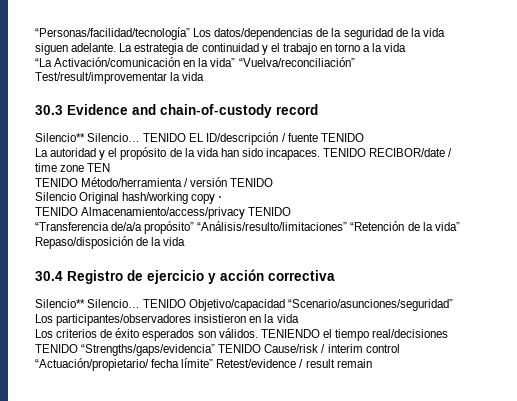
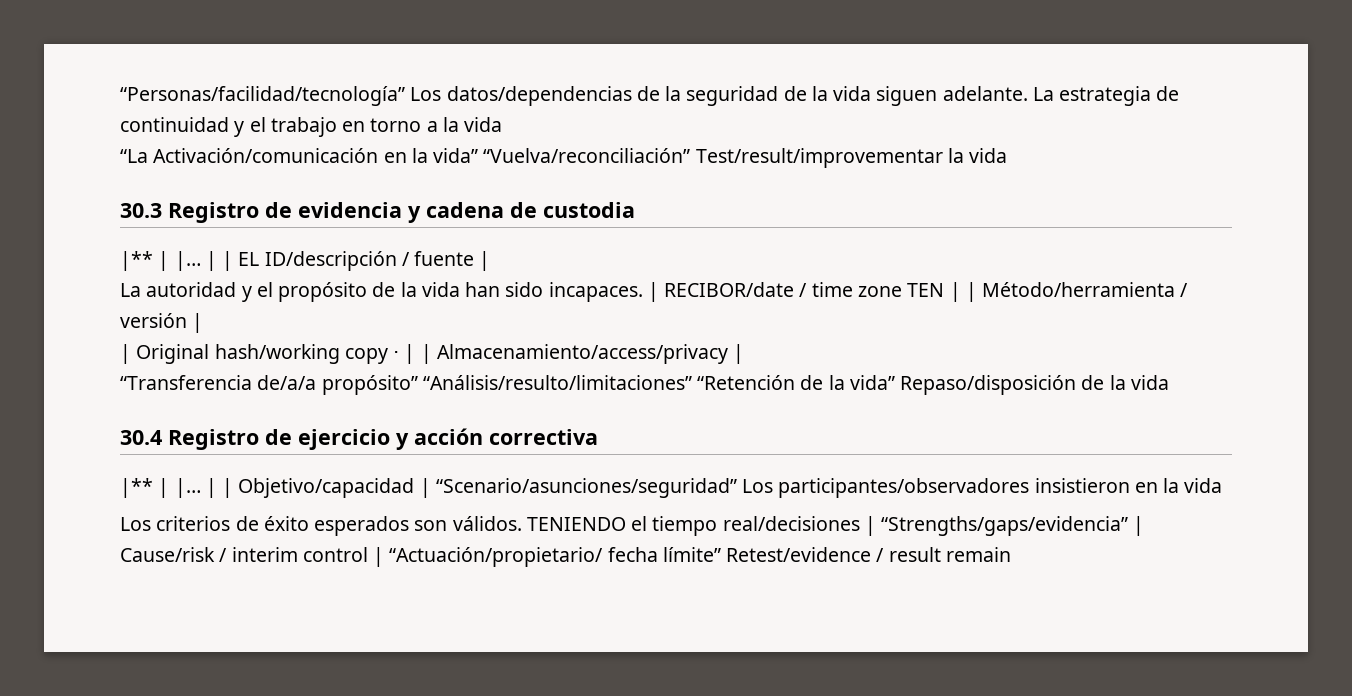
[67,104,318,118] [35,133,187,142] Evidence and chain-of-custody record // Silencio** Silencio… TENIDO -> [168,202,635,223] [120,251,234,271] Registro de evidencia y cadena de custodia // |** | |… | |
[320,133,364,142] TENIDO -> [479,251,491,271] |
[323,148,367,157] TENIDO -> [647,282,659,302] |
[35,178,78,187] // TENIDO -> [949,282,977,302] | |
[230,178,274,187] [35,192,76,201] TENIDO // Silencio -> [192,313,204,333] [120,344,131,364] | // |
[35,207,292,219] // TENIDO Almacenamiento/access/privacy TENIDO -> [404,344,745,364] | | Almacenamiento/access/privacy |
[35,299,286,311] Silencio** Silencio… TENIDO Objetivo/capacidad -> [120,478,431,498] |** | |… | | Objetivo/capacidad |
[35,344,262,356] TENIDO “Strengths/gaps/evidencia” TENIDO -> [864,516,1145,536] | “Strengths/gaps/evidencia” |
(400, 348) none -> [373,547,385,567] |

